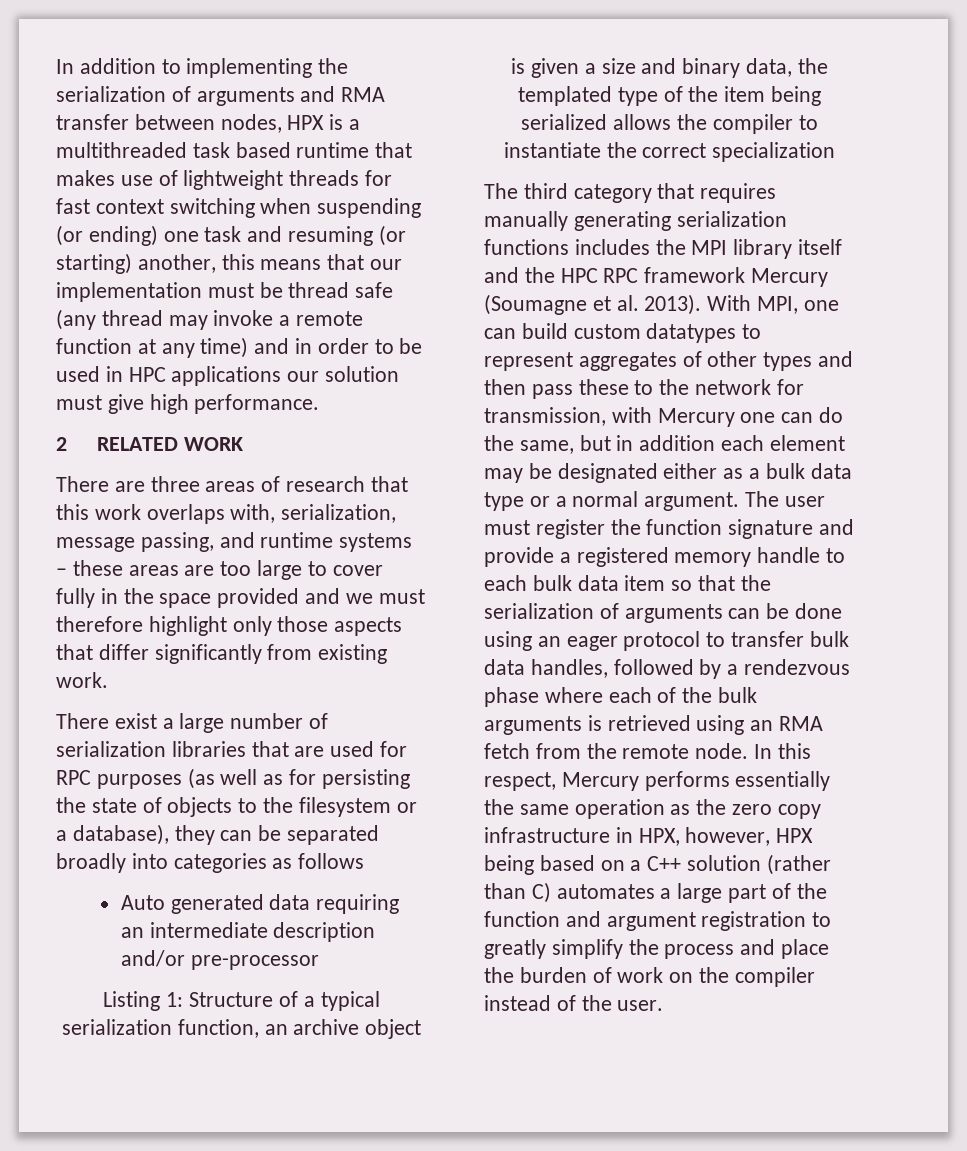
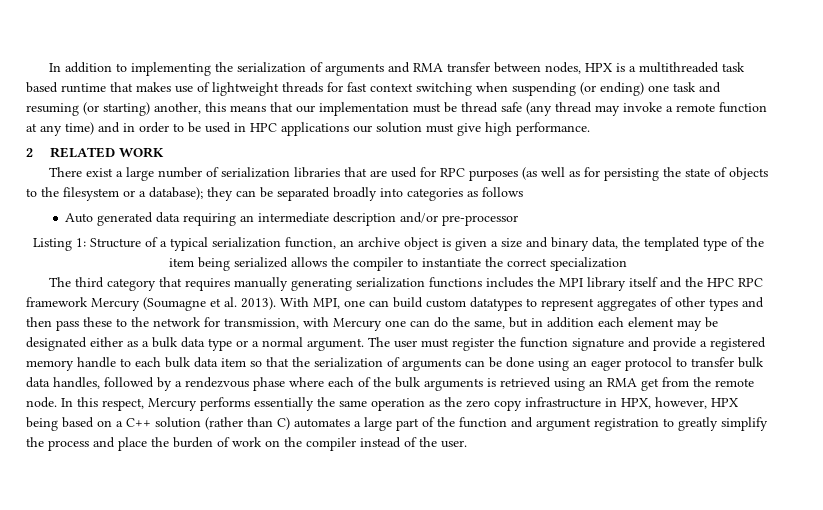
[56,476,408,492] [56,504,397,524] [56,532,413,552] [56,560,383,580] [56,588,425,608] [56,616,403,636] [56,644,388,664] [56,672,108,688] // There are three areas of research that this work overlaps with, serialization, message passing, and runtime systems – these areas are too large to cover fully in the space provided and we must therefore highlight only those aspects that differ significantly from existing work. -> (164, 152) none
[72,824,169,845] database), -> [149,187,203,200] database);
[484,743,530,759] fetch -> [641,378,659,391] get

